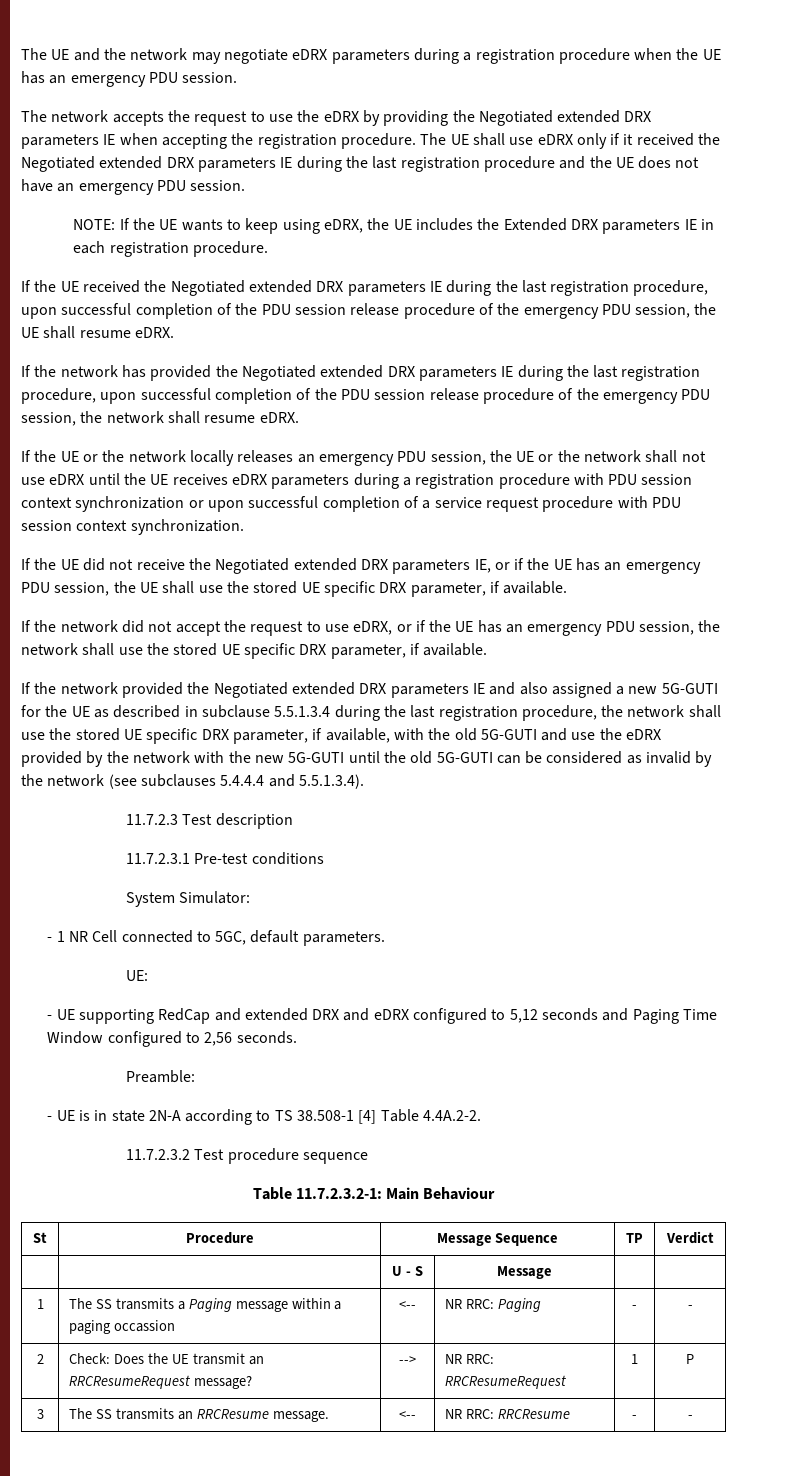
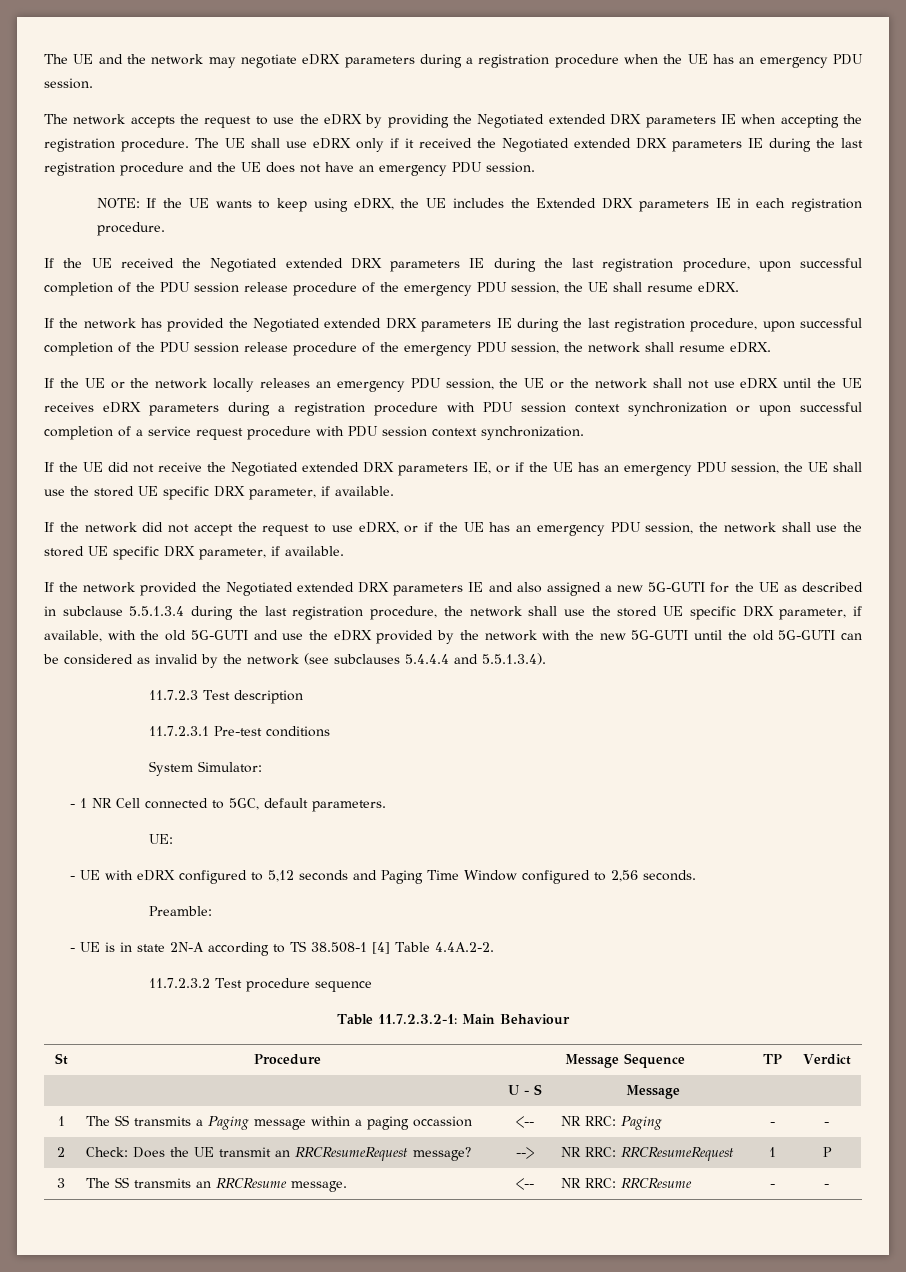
[78,1008,370,1024] supporting RedCap and extended DRX and -> [105,870,134,880] with

